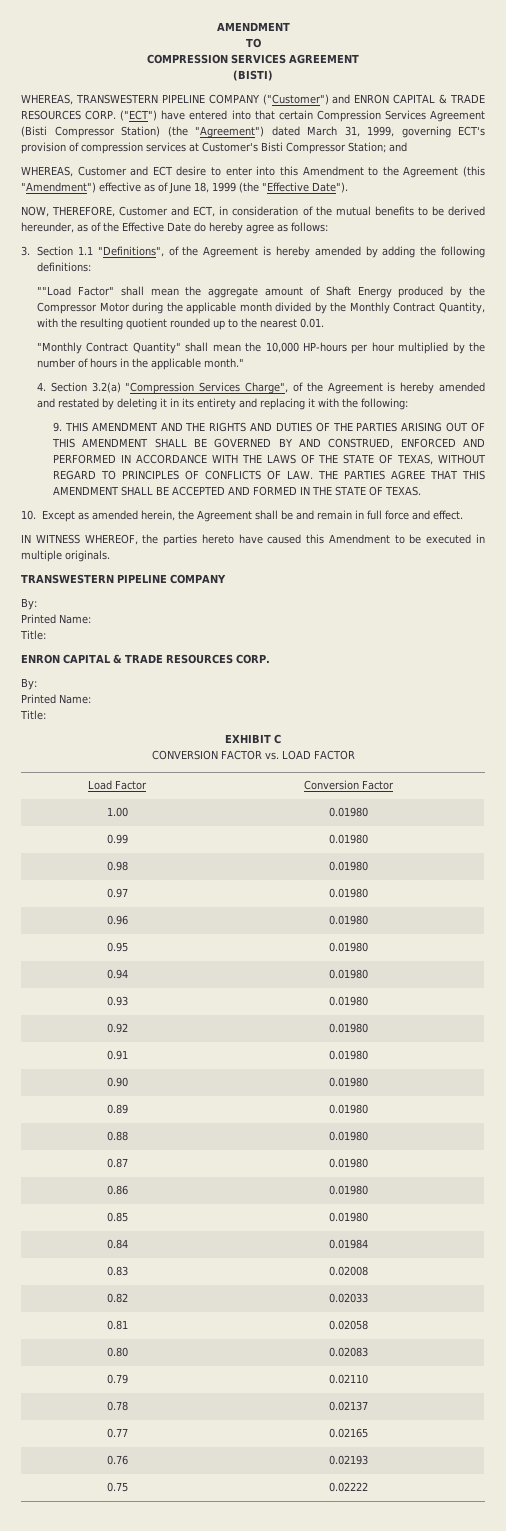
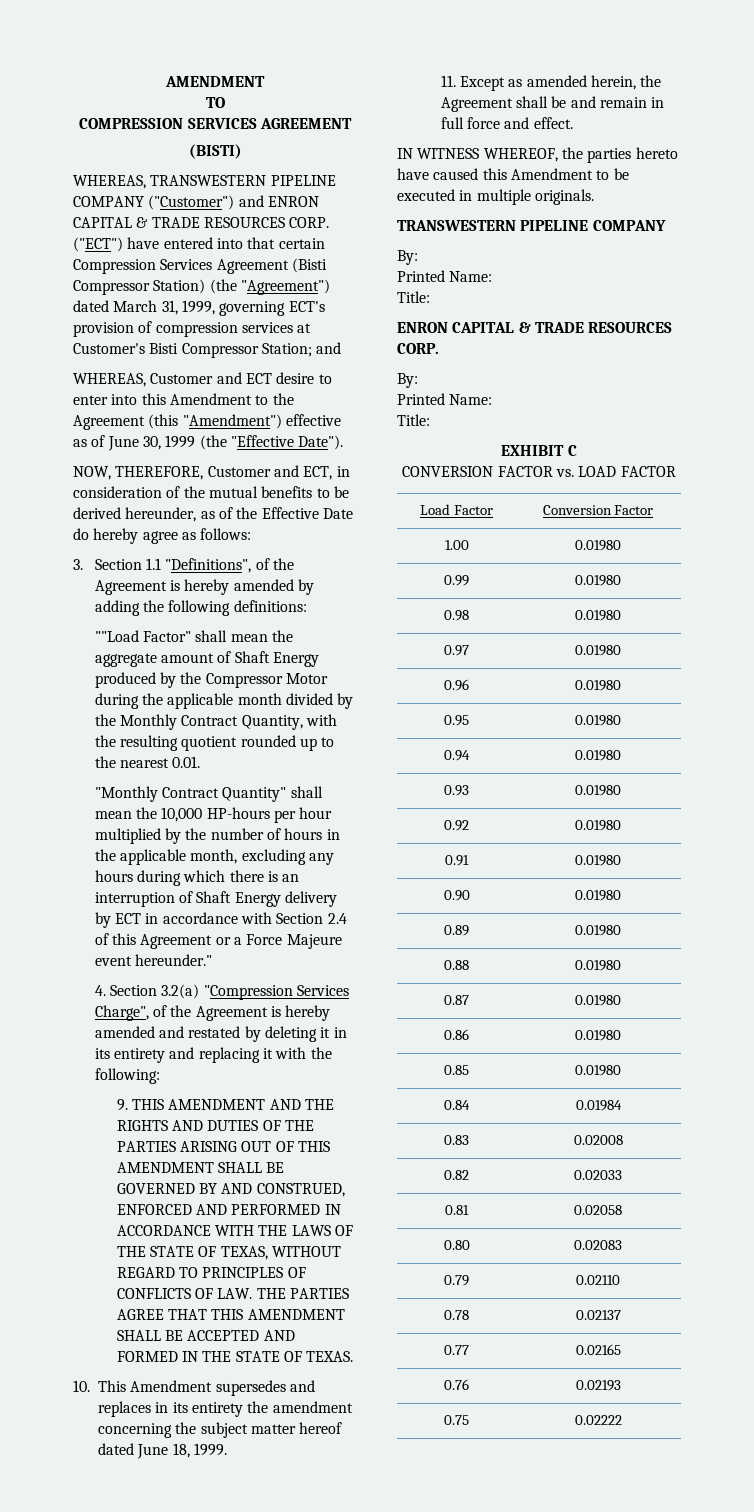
[194,182,209,193] 18, -> [142,436,161,450] 30,
[204,358,245,368] month." -> [190,849,335,865] [94,870,300,886] [94,891,338,907] [94,912,347,928] [94,933,342,949] [94,954,213,966] month, excluding any hours during which there is an interruption of Shaft Energy delivery by ECT in accordance with Section 2.4 of this Agreement or a Force Majeure event hereunder."
(36, 515) none -> [98,1380,315,1396] [98,1401,353,1417] [98,1422,343,1438] [98,1443,227,1459] [440,75,456,87] This Amendment supersedes and replaces in its entirety the amendment concerning the subject matter hereof dated June 18, 1999. // 11.

